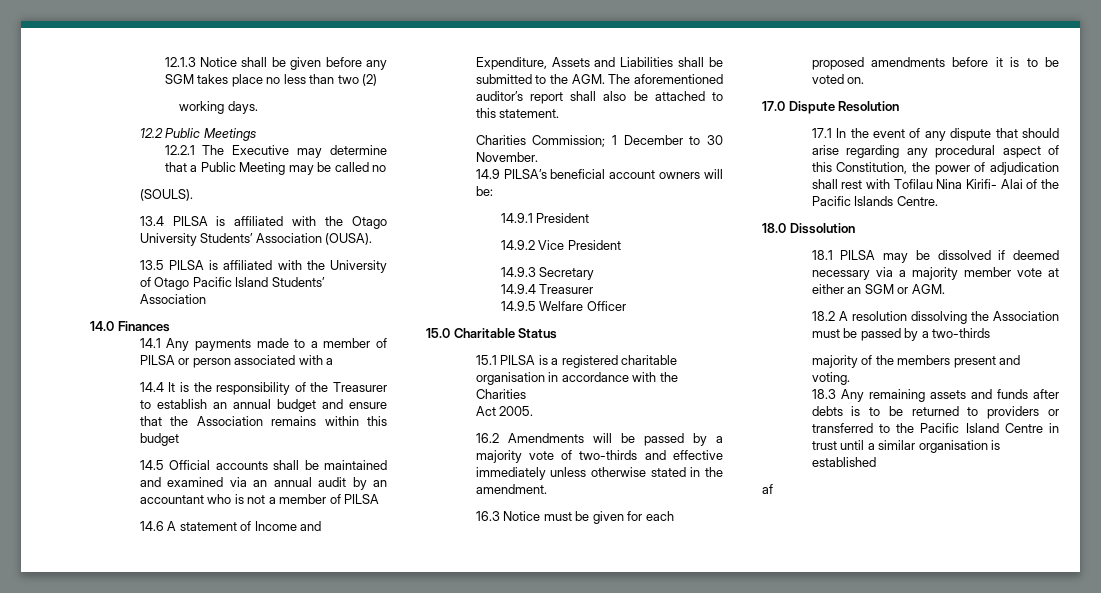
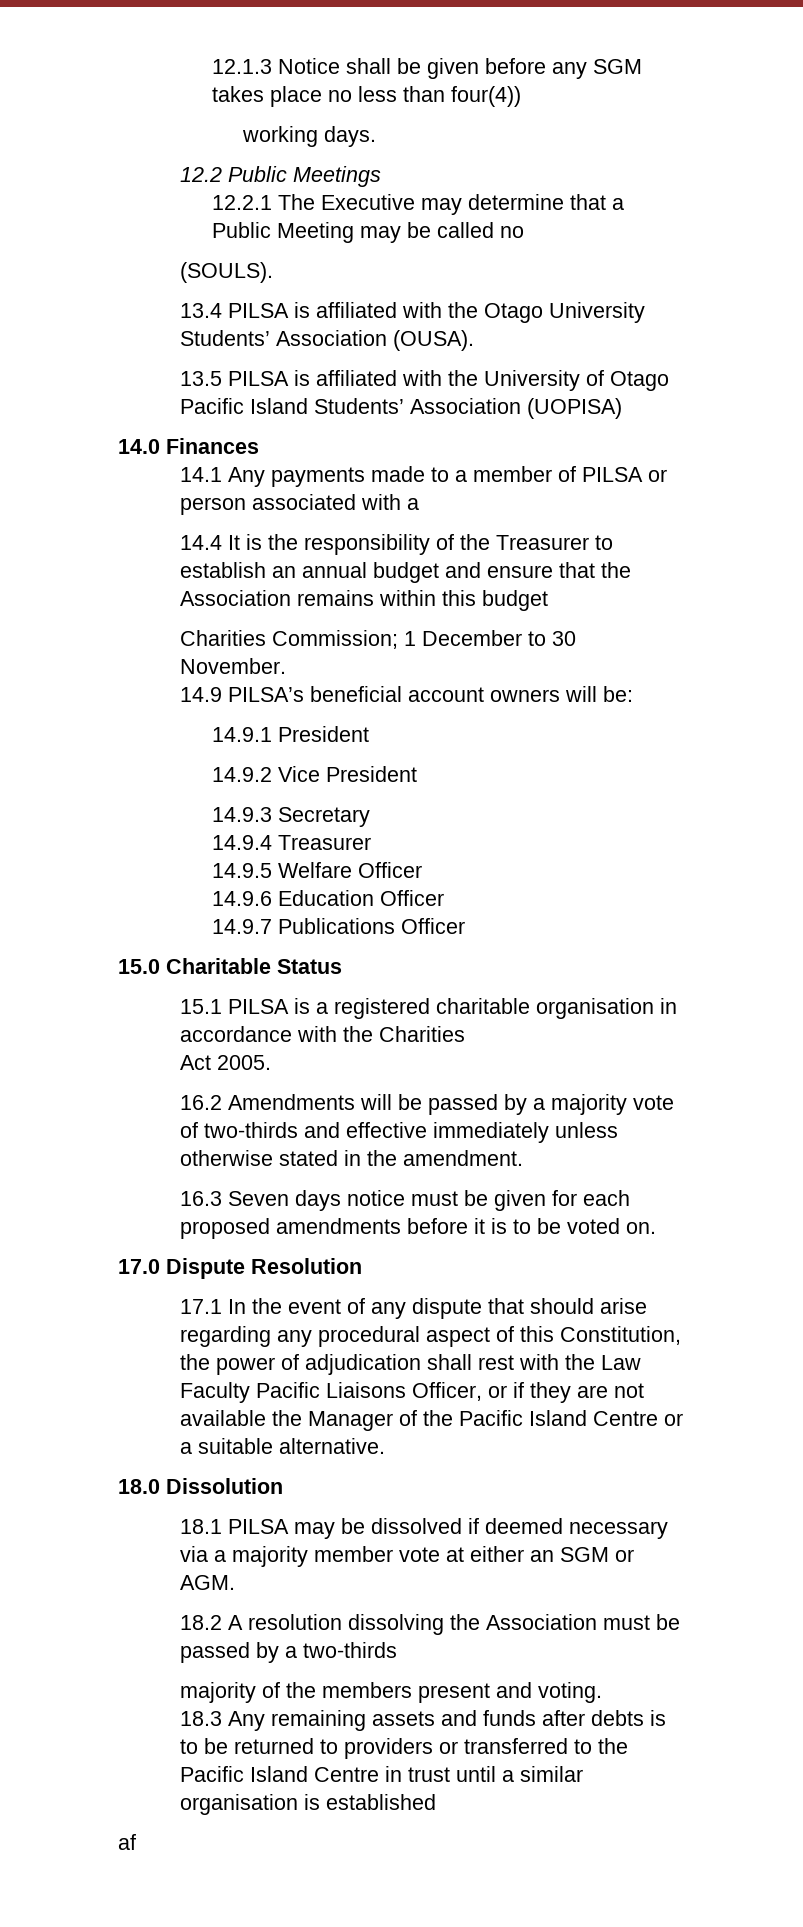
[337,74,378,86] two (2) -> [450,86,521,107] four(4))
(206, 299) none -> [527,398,623,419] (UOPISA)
[139,460,387,470] [139,477,387,490] [139,494,380,504] [139,521,322,531] [475,57,723,70] [475,74,723,84] [475,91,723,104] [475,108,560,118] // 14.5 Official accounts shall be maintained and examined via an annual audit by an accountant who is not a member of PILSA // 14.6 A statement of Income and Expenditure, Assets and Liabilities shall be submitted to the AGM. The aforementioned auditor’s report shall also be attached to this statement. -> (549, 600) none
(626, 306) none -> [211,890,444,906] [211,918,465,934] // 14.9.6 Education Officer // 14.9.7 Publications Officer
[503,511,541,521] Notice -> [228,1190,406,1211] Seven days notice
[893,179,1059,189] [811,196,938,206] Tofilau Nina Kirifi- Alai of the Pacific Islands Centre. -> [565,1354,642,1370] [180,1382,645,1403] [180,1410,684,1431] [180,1438,386,1454] the Law Faculty Pacific Liaisons Officer, or if they are not available the Manager of the Pacific Island Centre or a suitable alternative.

